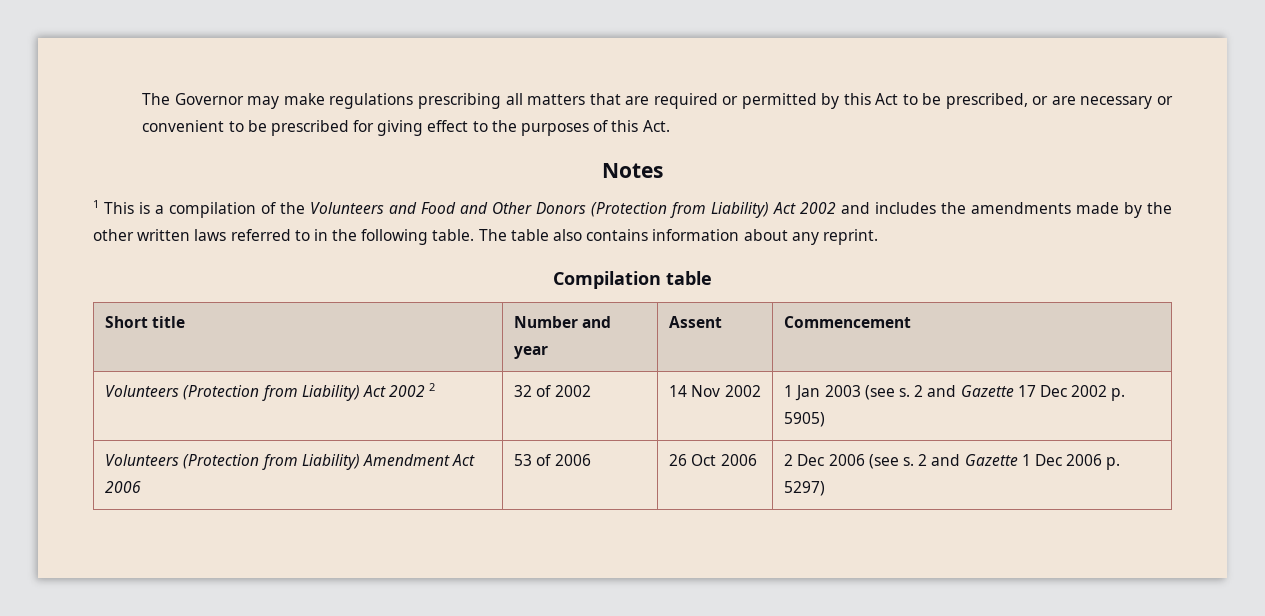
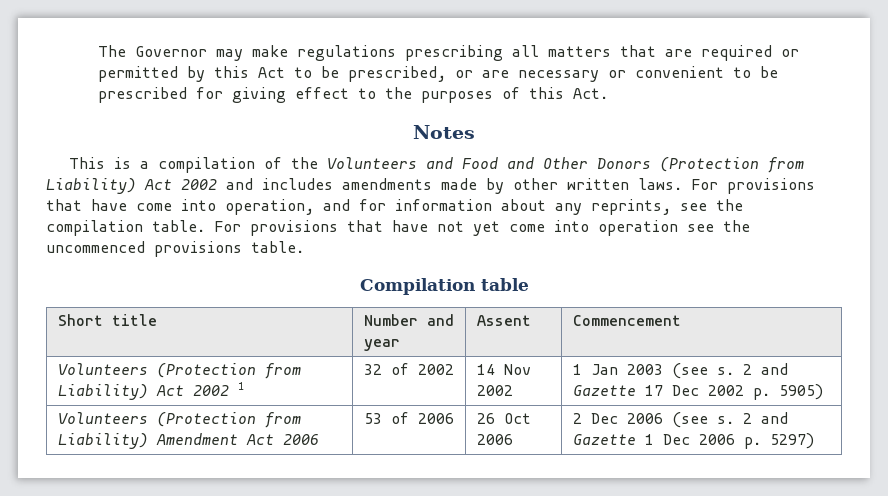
[93,200,99,208] 1 -> (475, 132) none
[941,202,966,214] the -> (333, 184) none
[1147,202,1172,214] the -> (504, 186) none
[194,229,878,245] laws referred to in the following table. The table also contains information about any reprint. -> [638,178,815,194] [46,199,743,215] [46,220,750,236] [46,241,304,257] laws. For provisions that have come into operation, and for information about any reprints, see the compilation table. For provisions that have not yet come into operation see the uncommenced provisions table.
[429,383,436,391] 2 -> [237,382,244,390] 1

